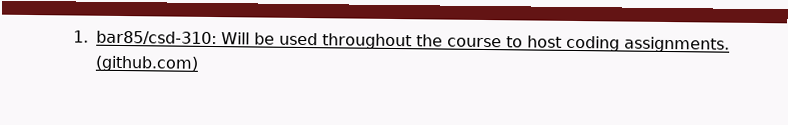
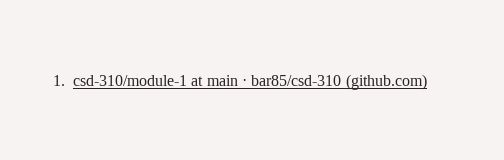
[95,30,730,53] bar85/csd-310: Will be used throughout the course to host coding assignments. -> [73,75,342,86] csd-310/module-1 at main · bar85/csd-310

